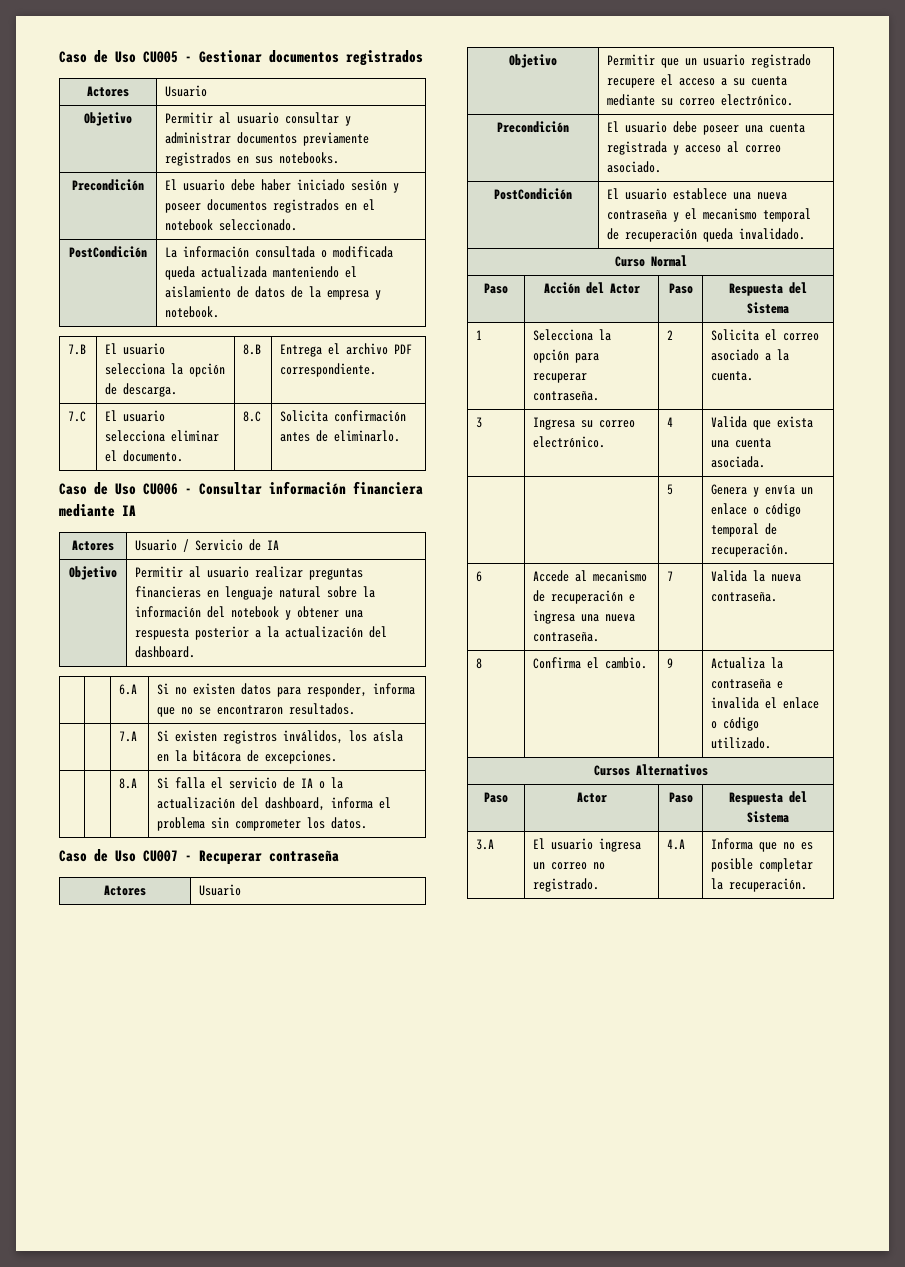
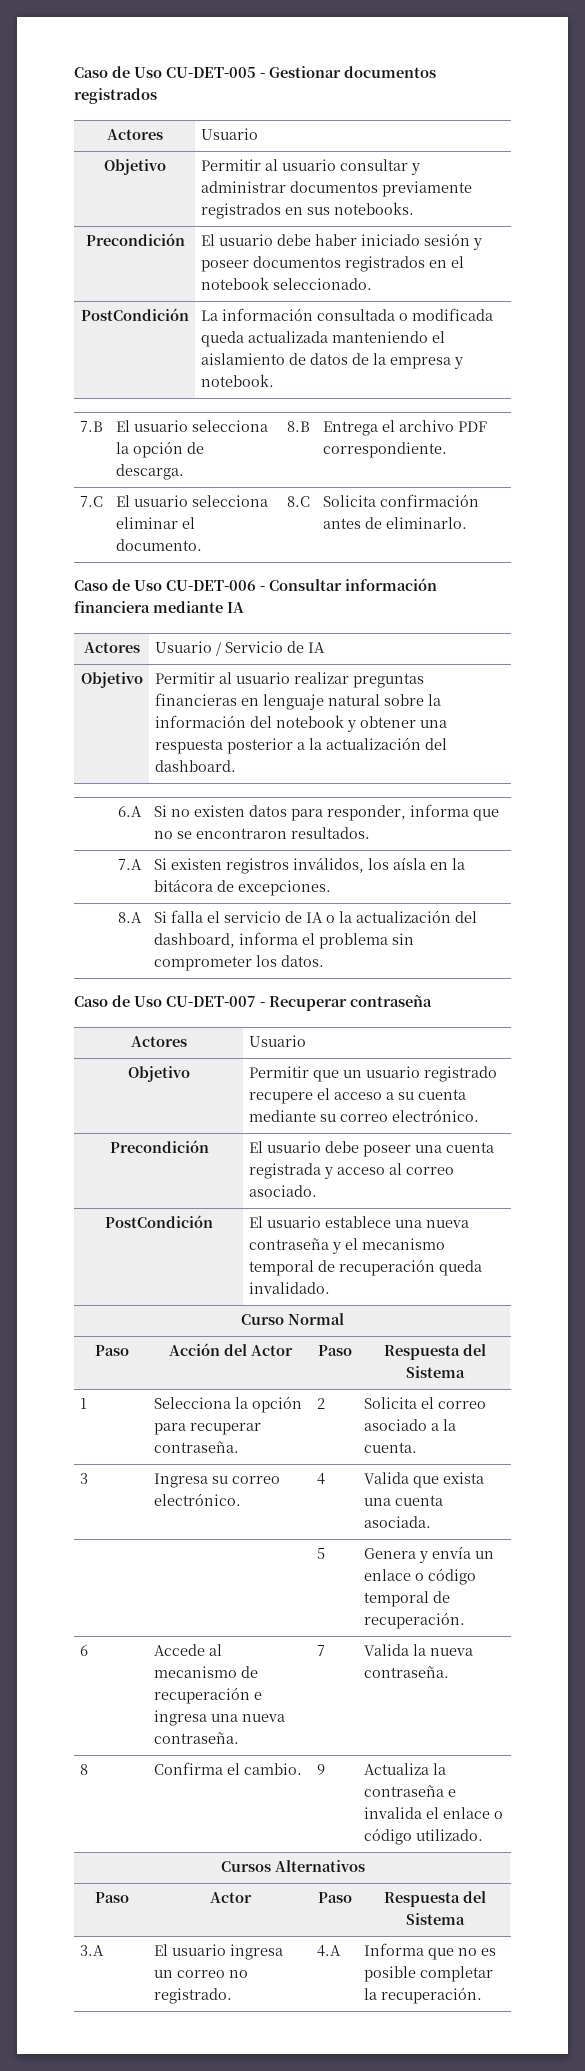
[59,50,178,63] Caso de Uso CU005 -> [74,66,256,78] Caso de Uso CU-DET-005
[143,483,178,495] CU006 -> [166,580,256,591] CU-DET-006
[143,850,178,862] CU007 -> [166,996,256,1007] CU-DET-007

